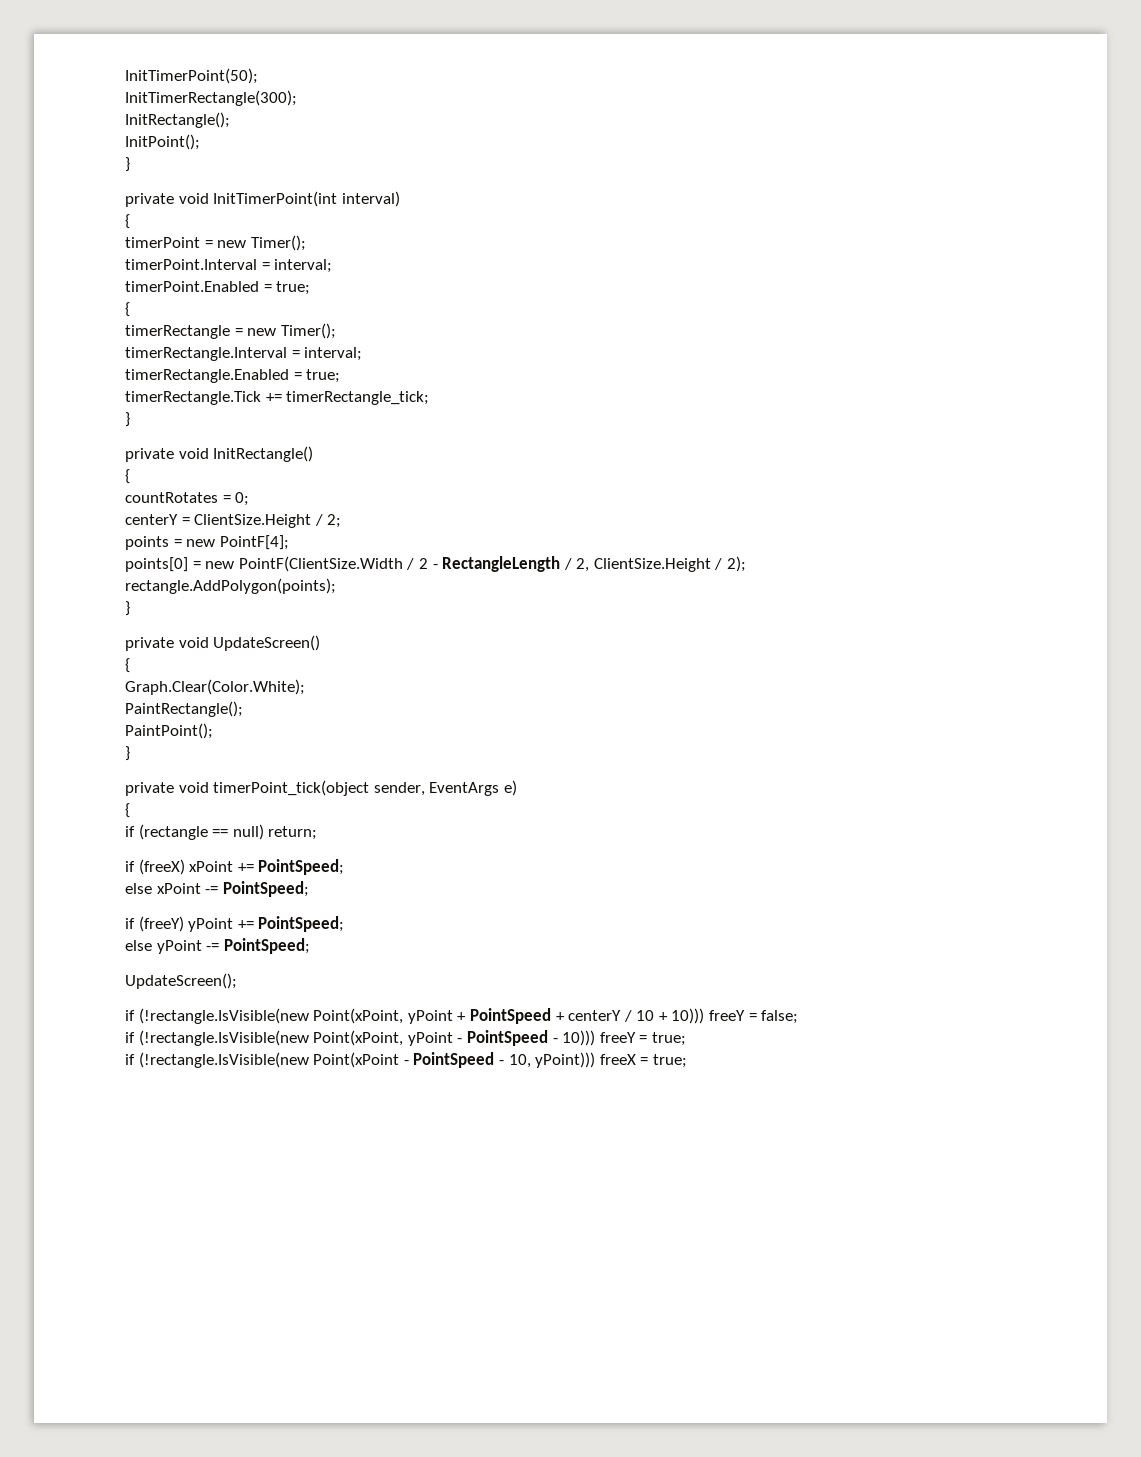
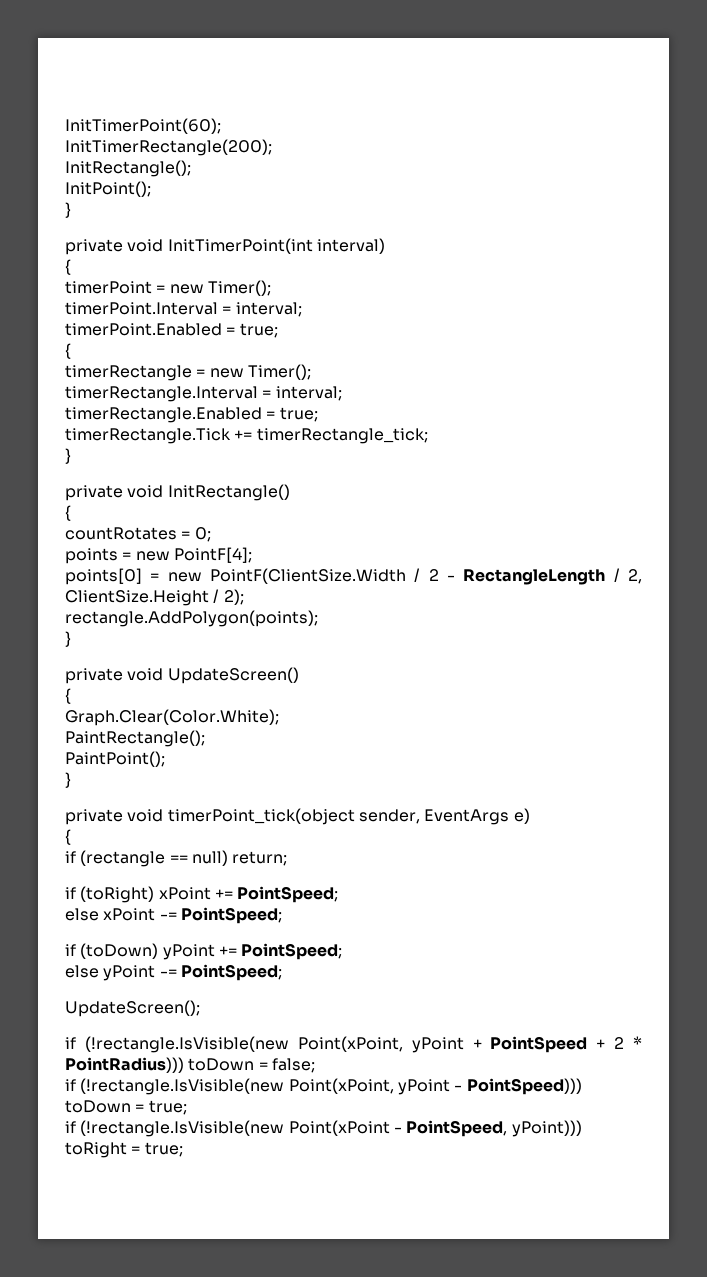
[125,68,258,84] [125,90,297,106] InitTimerPoint(50); // InitTimerRectangle(300); -> [65,118,221,134] [65,139,272,156] InitTimerPoint(60); // InitTimerRectangle(200);
[125,514,342,528] // centerY = ClientSize.Height / 2; -> (211, 534) none
[138,859,185,875] (freeX) -> [80,886,155,903] (toRight)
[138,916,184,932] (freeY) -> [80,943,159,959] (toDown)
[568,1008,746,1024] centerY / 10 + 10))) freeY -> [614,1036,642,1049] [65,1057,255,1073] 2 * PointRadius))) toDown
[466,1030,636,1046] PointSpeed - 10))) freeY -> [466,1078,582,1095] [65,1100,131,1113] PointSpeed))) toDown
[413,1052,636,1068] PointSpeed - 10, yPoint))) freeX -> [406,1120,582,1137] [65,1142,127,1158] PointSpeed, yPoint))) toRight

